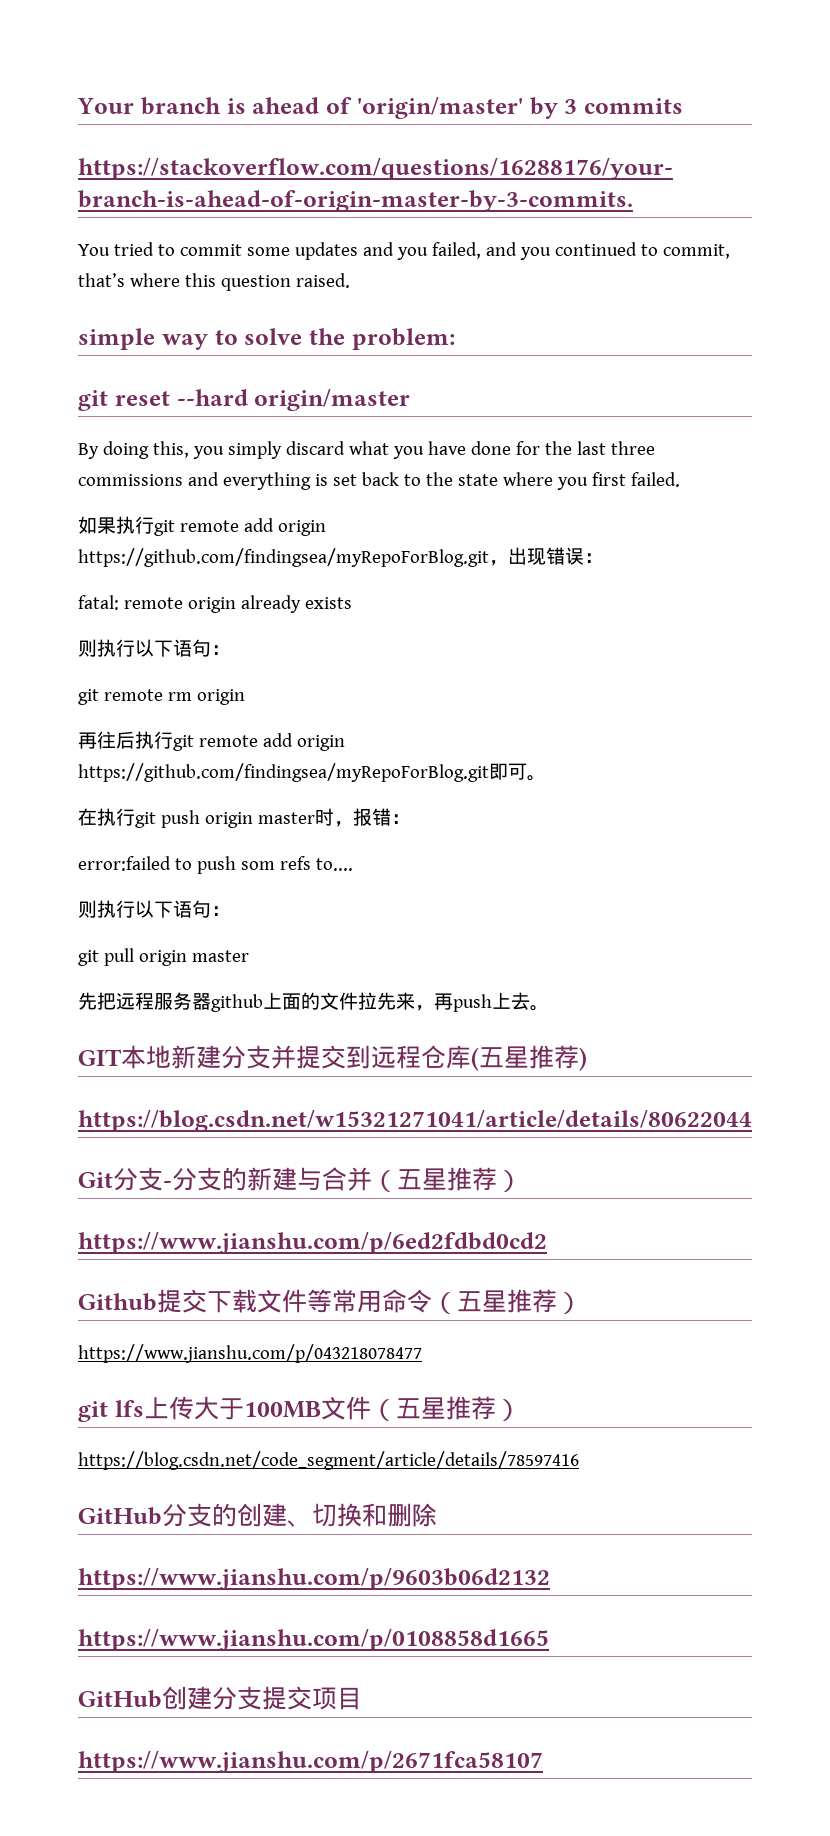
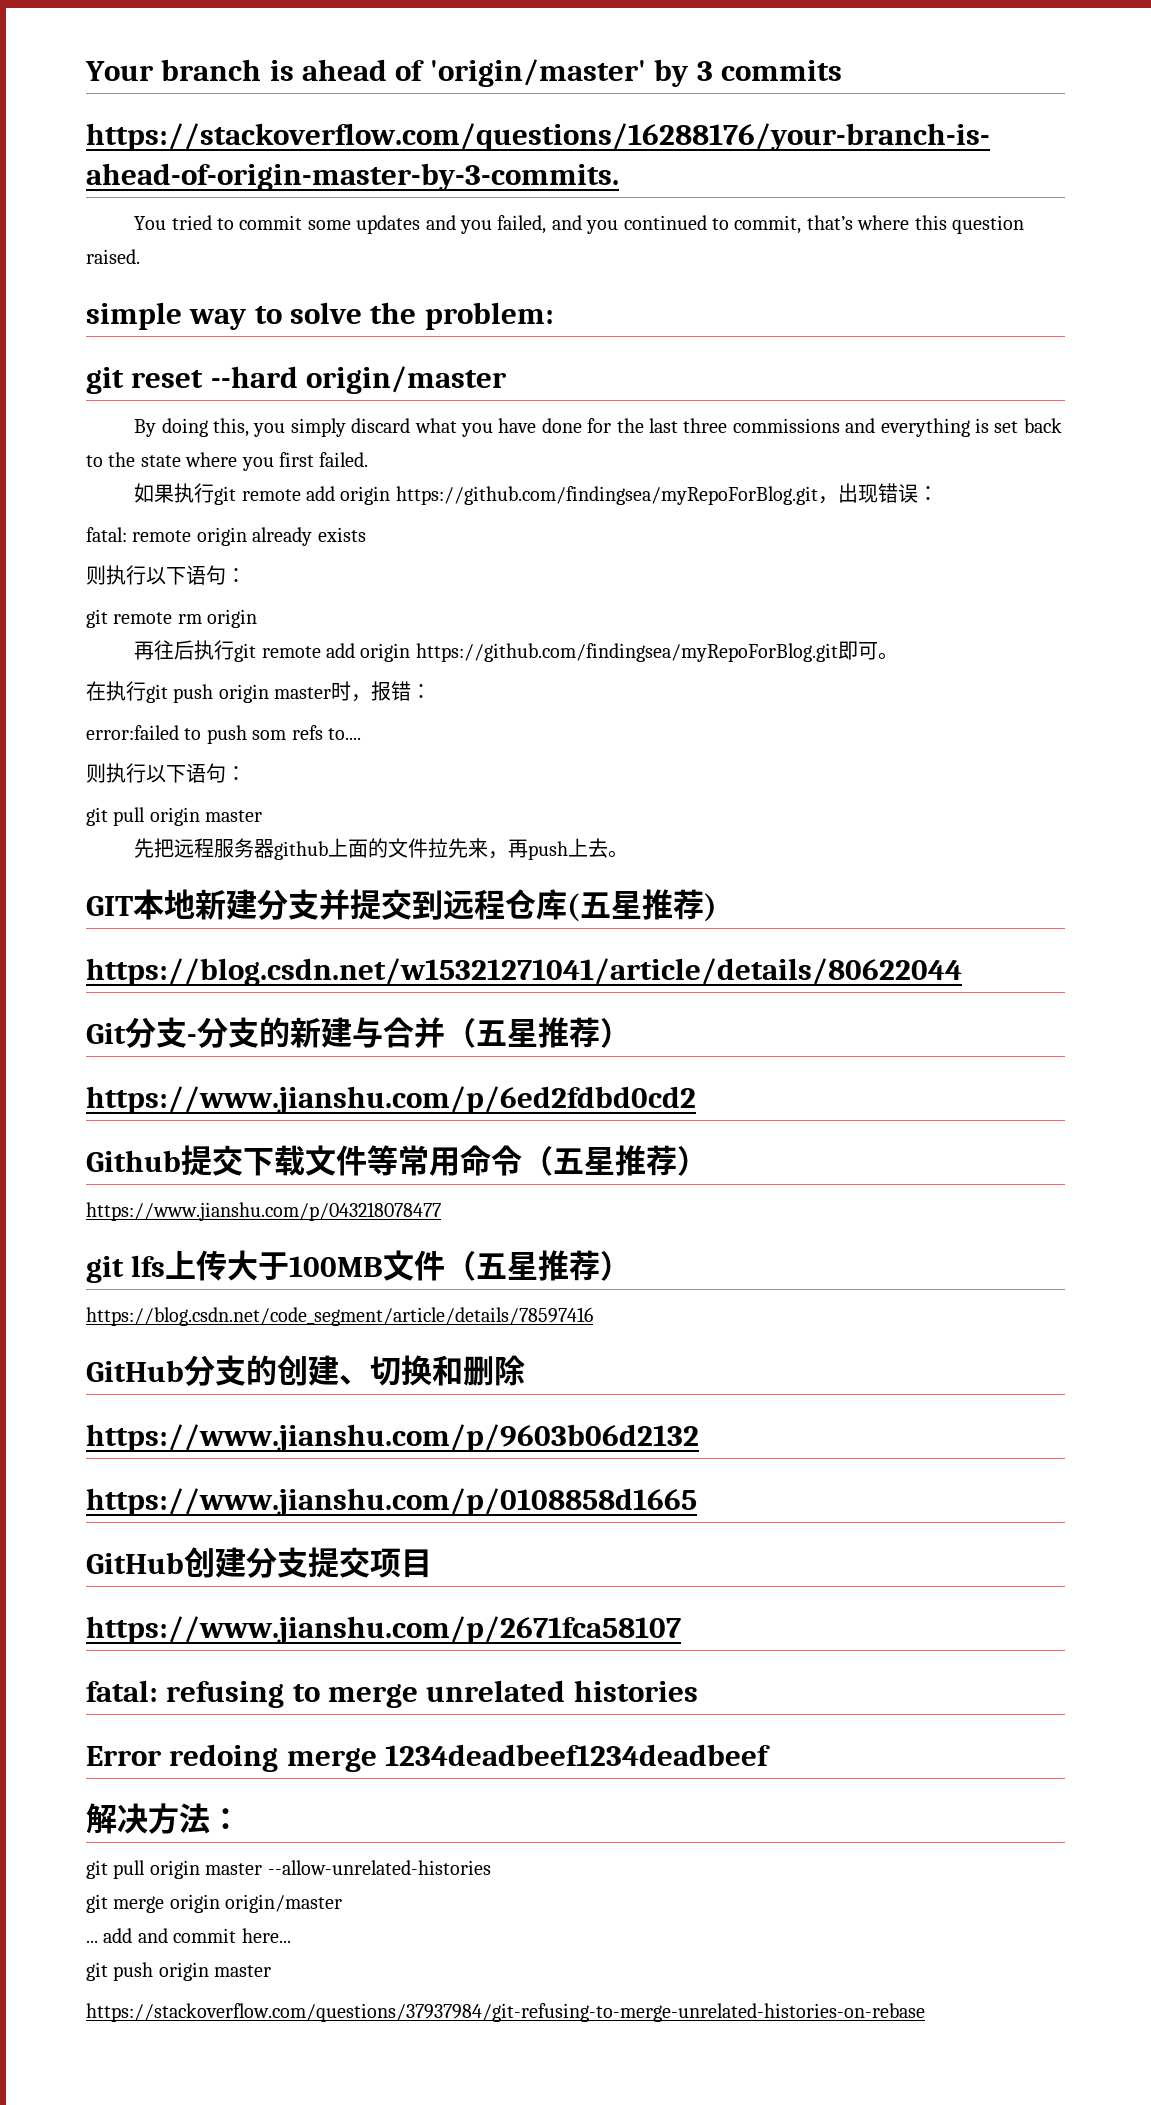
(543, 1761) none -> [86,1680,698,1708] [86,1744,771,1772] [86,1803,241,1834] [86,1860,491,1879] [86,1894,343,1913] [86,1928,291,1943] [86,1962,272,1981] [86,2003,925,2022] // fatal: refusing to merge unrelated histories // Error redoing merge 1234deadbeef1234deadbeef // 解决方法： // git pull origin master --allow-unrelated-histories // git merge origin origin/master // ... add and commit here... // git push origin master // https://stackoverflow.com/questions/37937984/git-refusing-to-merge-unrelated-histories-on-rebase

